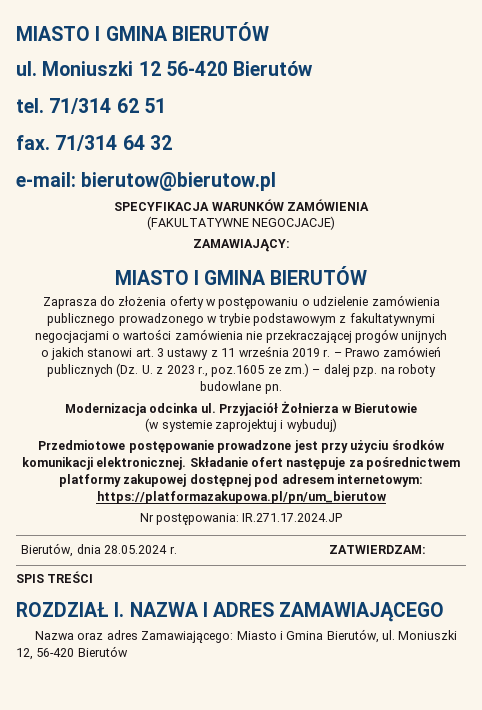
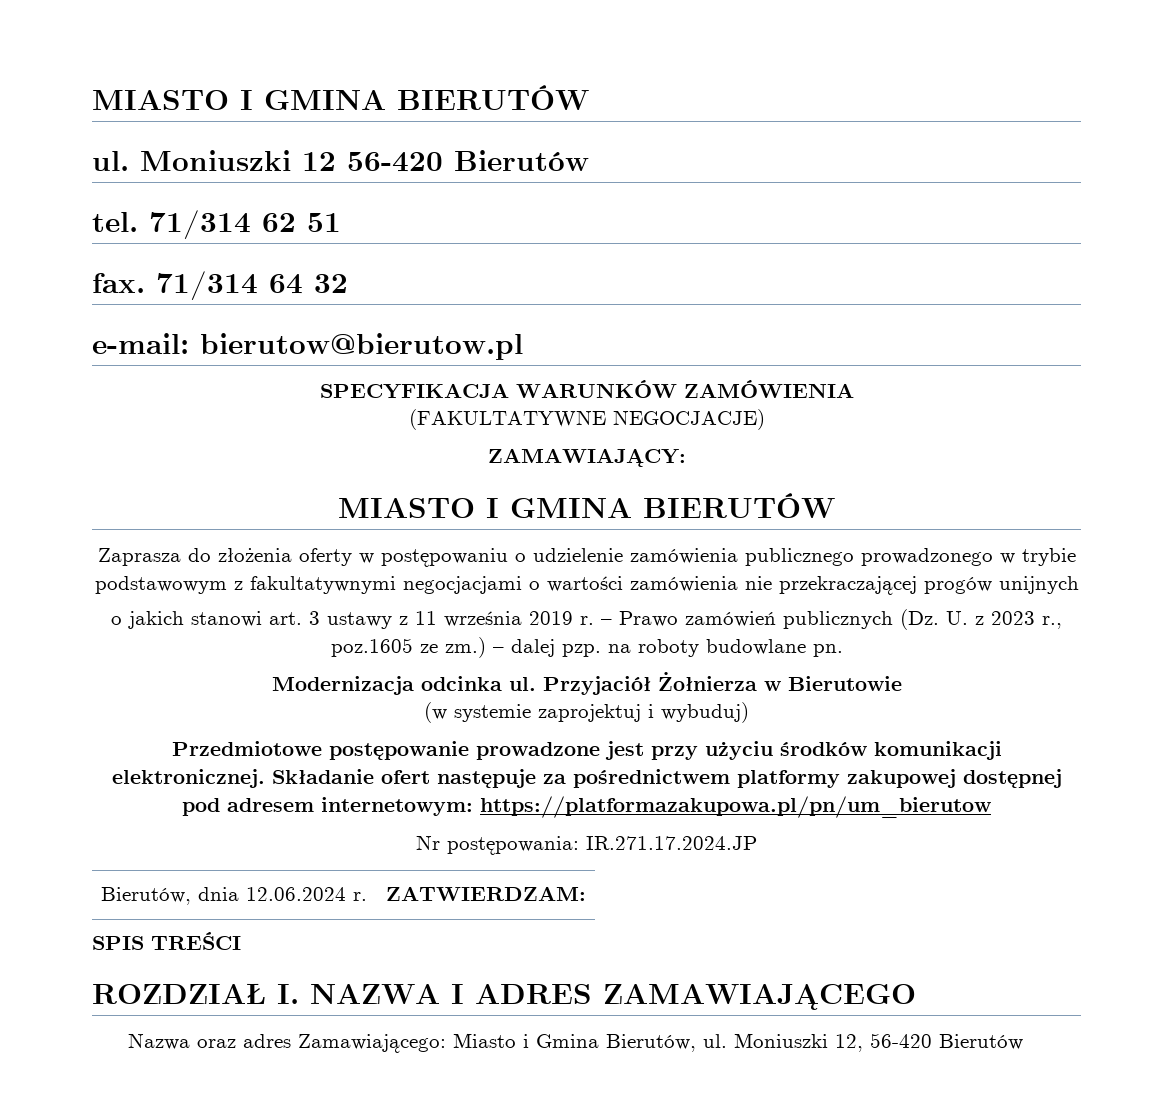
[104,545,168,554] 28.05.2024 -> [245,887,346,901] 12.06.2024

